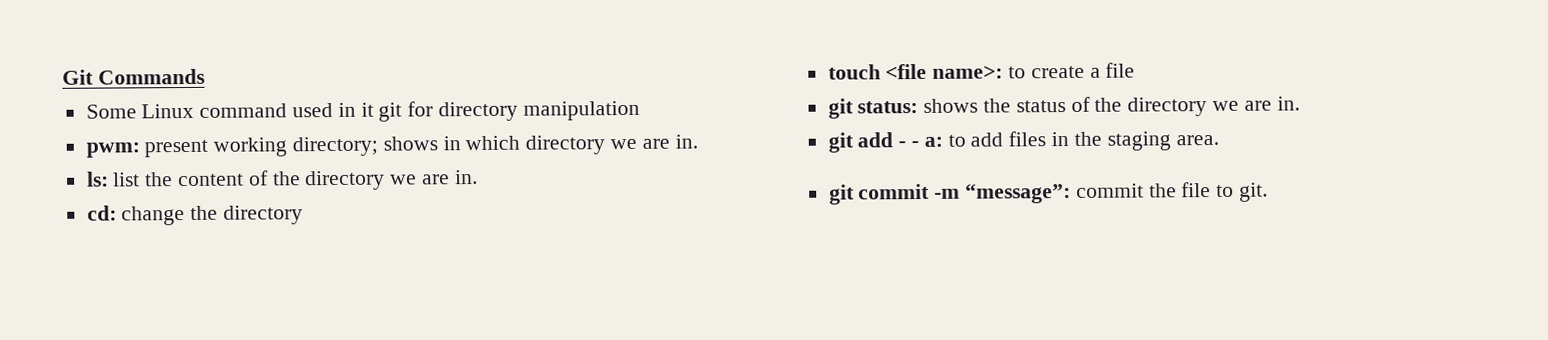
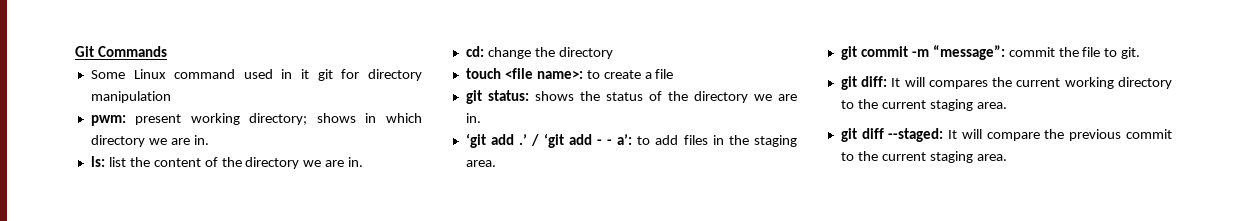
[827,132,854,153] git -> [465,133,564,148] ‘git add .’ / ‘git
[923,136,943,147] a: -> [617,134,633,145] a’:
(1269, 192) none -> [840,76,1172,90] [840,99,1007,111] [840,128,1172,142] [840,151,1007,163] // git diff: It will compares the current working directory to the current staging area. // git diff --staged: It will compare the previous commit to the current staging area.

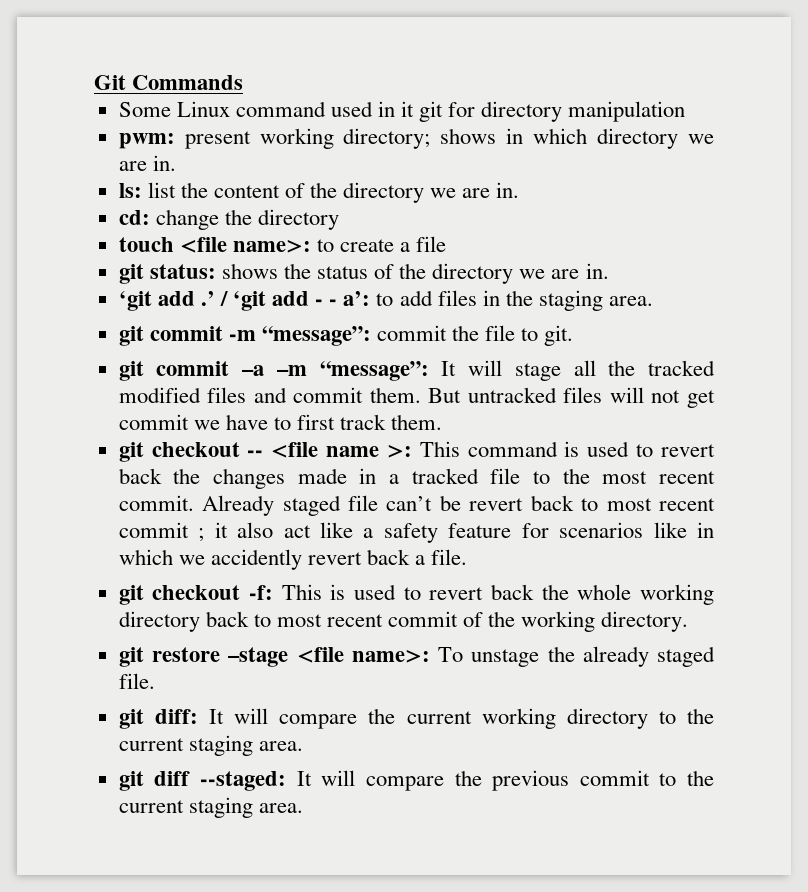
(1141, 53) none -> [118,360,716,381] [118,387,715,408] [118,414,443,430] [118,441,715,462] [118,468,715,489] [118,495,715,516] [118,522,714,543] [118,549,468,570] [118,584,714,605] [118,611,689,632] [118,646,715,667] [118,673,155,689] // git commit –a –m “message”: It will stage all the tracked modified files and commit them. But untracked files will not get commit we have to first track them. // git checkout -- <file name >: This command is used to revert back the changes made in a tracked file to the most recent commit. Already staged file can’t be revert back to most recent commit ; it also act like a safety feature for scenarios like in which we accidently revert back a file. // git checkout -f: This is used to revert back the whole working directory back to most recent commit of the working directory. // git restore –stage <file name>: To unstage the already staged file.
[928,80,988,89] compares -> [279,714,358,729] compare

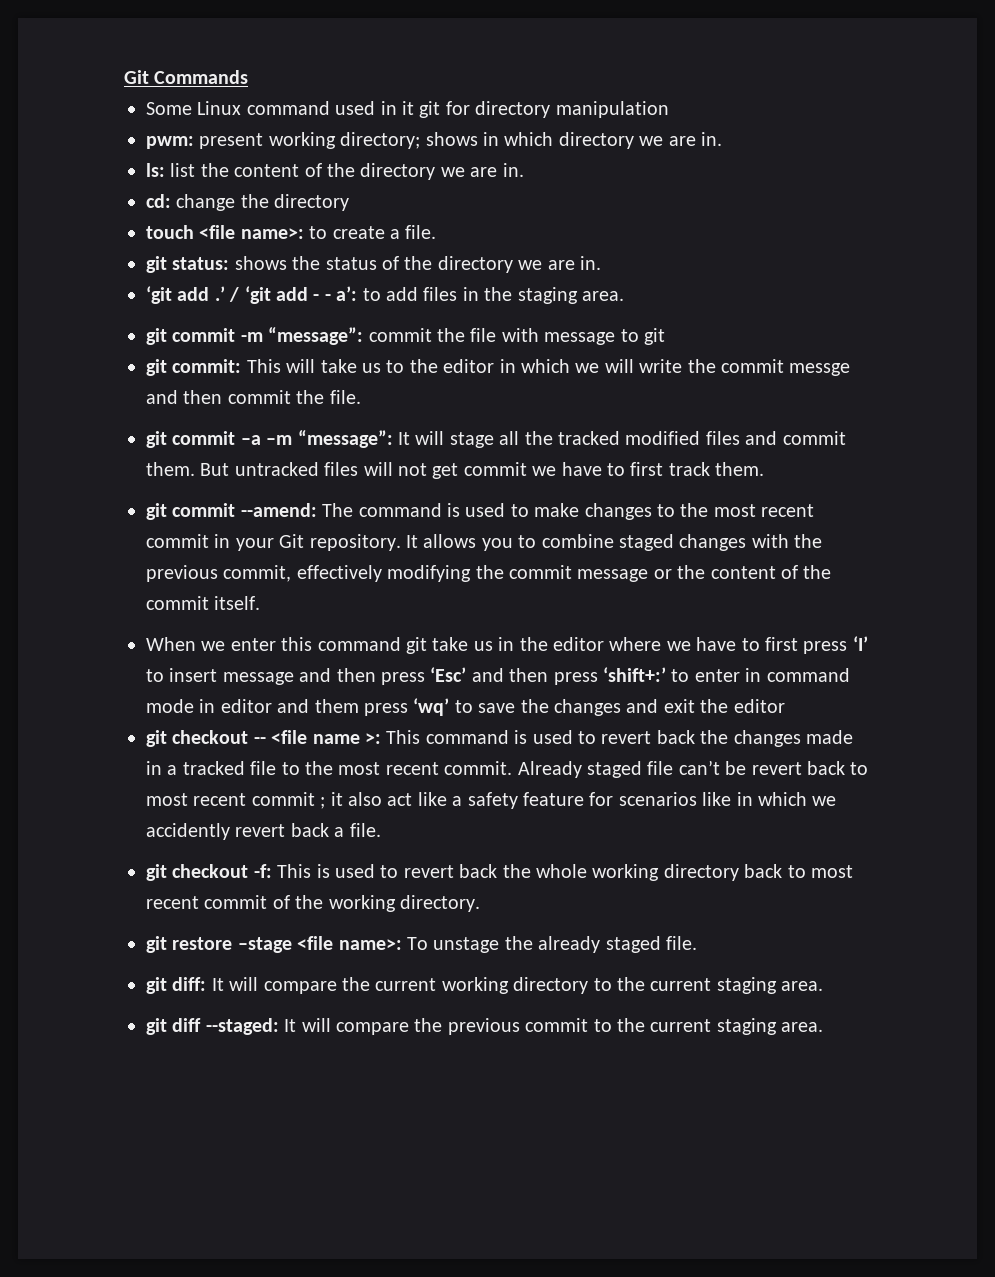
[416,236,447,252] file -> [405,225,437,239] file.
[521,325,574,346] to git. -> [501,328,665,345] [146,359,851,376] [146,390,361,404] with message to git // git commit: This will take us to the editor in which we will write the commit messge and then commit the file.
(443, 422) none -> [146,503,815,520] [146,534,823,551] [146,565,832,582] [146,596,261,610] [146,636,868,654] [146,667,850,685] [146,698,785,716] // git commit --amend: The command is used to make changes to the most recent commit in your Git repository. It allows you to combine staged changes with the previous commit, effectively modifying the commit message or the content of the commit itself. // When we enter this command git take us in the editor where we have to first press ‘I’ to insert message and then press ‘Esc’ and then press ‘shift+:’ to enter in command mode in editor and them press ‘wq’ to save the changes and exit the editor

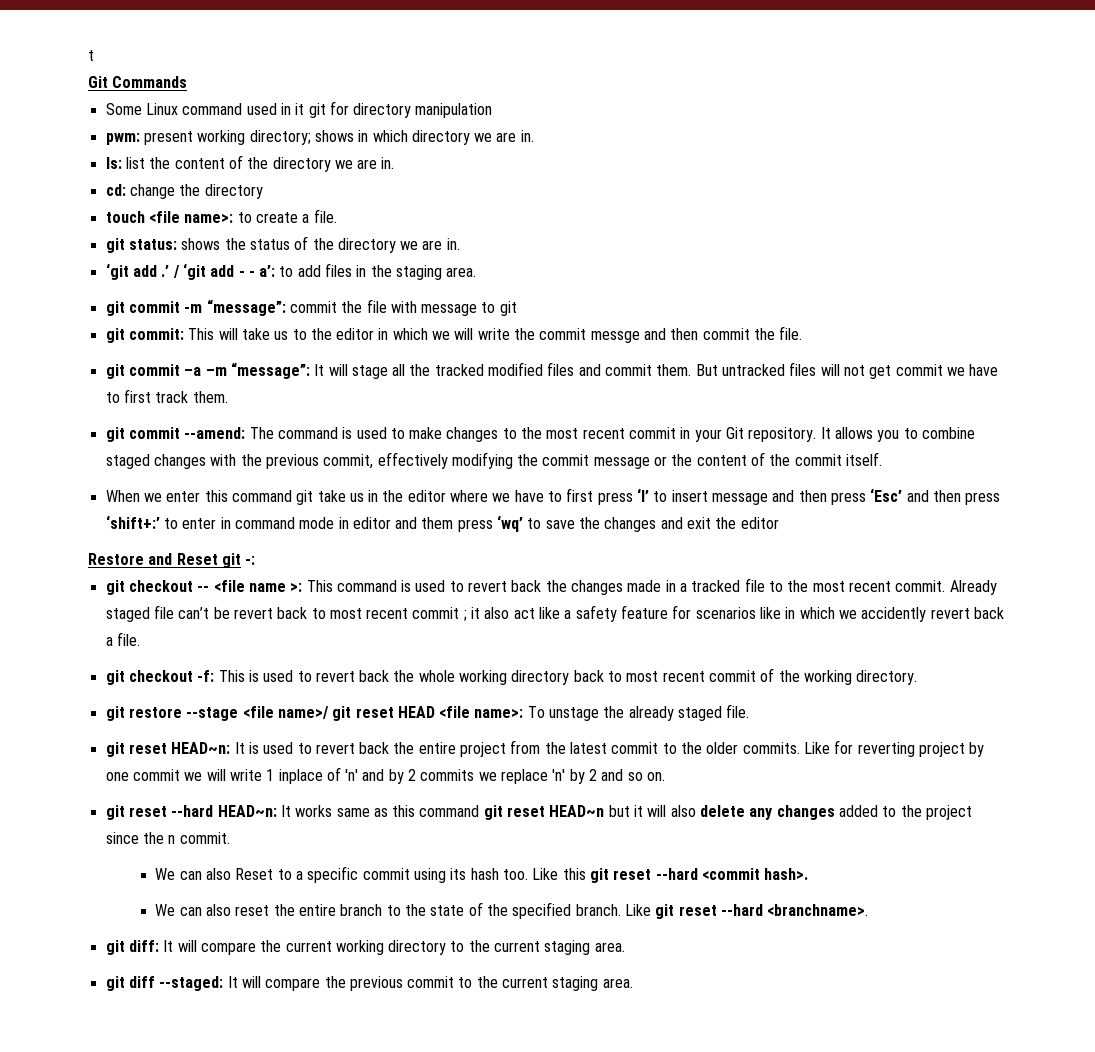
(124, 77) none -> [88,50,94,61] t //
(785, 706) none -> [88,553,256,568] // Restore and Reset git -:
[237,937,292,953] –stage -> [186,706,435,721] --stage <file name>/ git reset HEAD
(697, 943) none -> [105,740,985,757] [105,767,665,784] [105,805,972,820] [105,832,230,844] [155,866,809,883] [155,902,869,919] // git reset HEAD~n: It is used to revert back the entire project from the latest commit to the older commits. Like for reverting project by one commit we will write 1 inplace of 'n' and by 2 commits we replace 'n' by 2 and so on. // git reset --hard HEAD~n: It works same as this command git reset HEAD~n but it will also delete any changes added to the project since the n commit. // We can also Reset to a specific commit using its hash too. Like this git reset --hard <commit hash>. // We can also reset the entire branch to the state of the specified branch. Like git reset --hard <branchname>.

